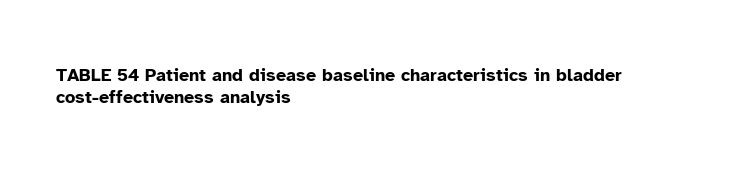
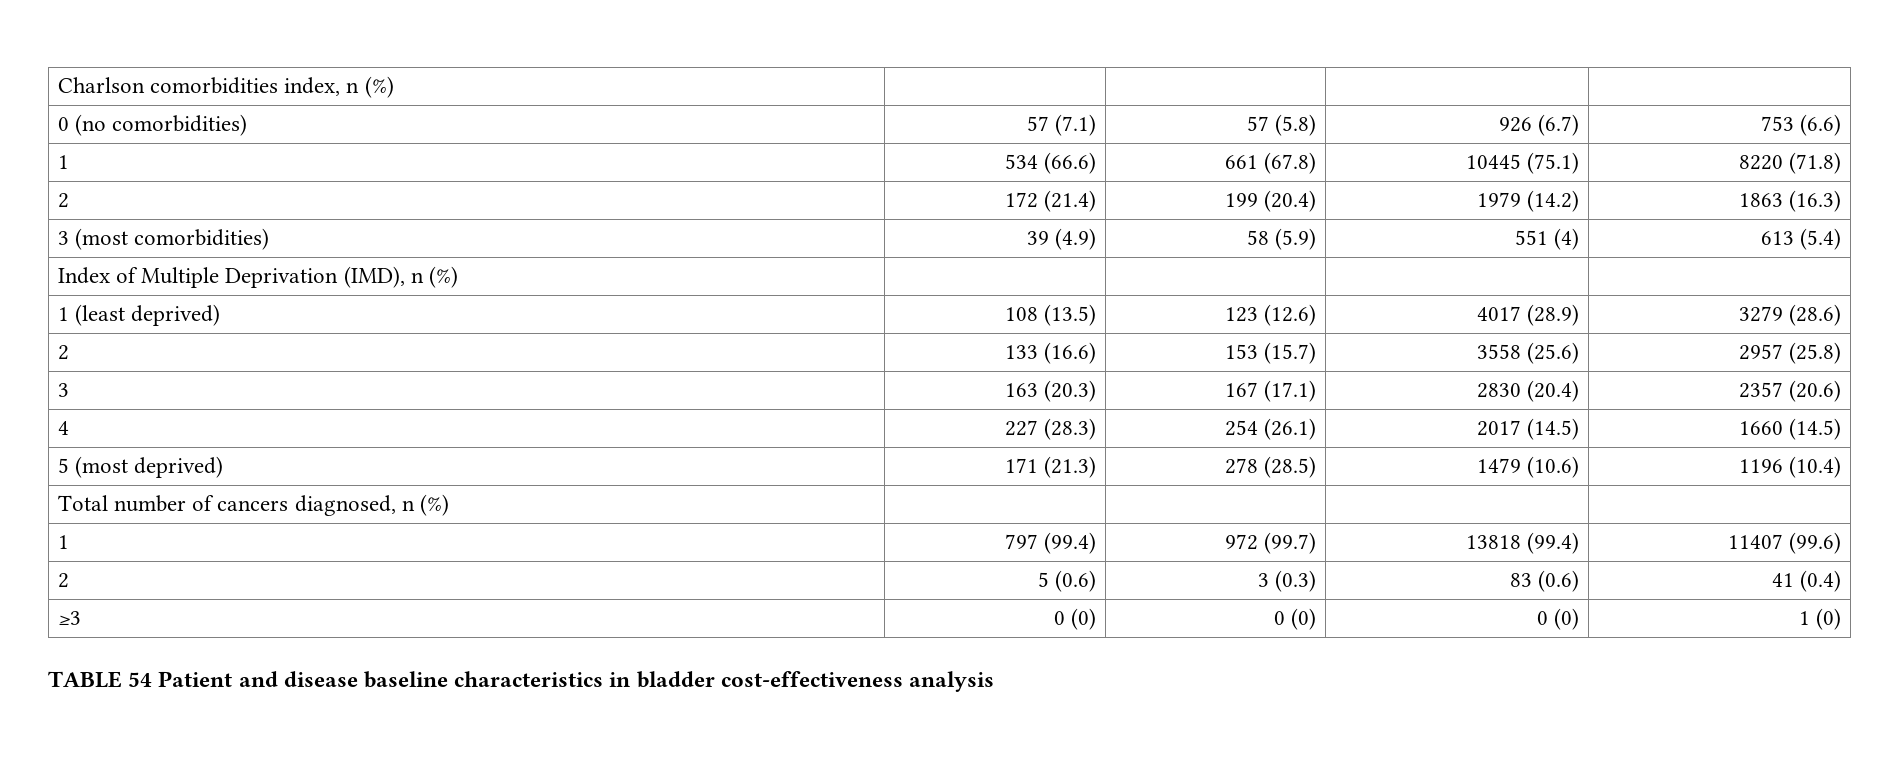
(56, 75) none -> [57,76,394,98] [57,114,248,136] [1027,114,1097,136] [1247,114,1317,136] [1499,114,1580,136] [1761,114,1842,136] [57,155,69,169] [1005,152,1097,174] [1225,152,1317,174] [1466,152,1580,174] [1739,152,1842,174] [57,193,69,208] [1005,190,1097,212] [1225,190,1317,212] [1477,190,1580,212] [1739,190,1842,212] [57,228,270,250] [1027,228,1097,250] [1247,228,1317,250] [1515,228,1580,250] [1761,228,1842,250] [57,266,459,288] [57,304,221,326] [1005,304,1097,326] [1225,304,1317,326] [1477,304,1580,326] [1739,304,1842,326] [57,345,69,360] [1005,342,1097,364] [1225,342,1317,364] [1477,342,1580,364] [1739,342,1842,364] [57,383,69,397] [1005,380,1097,402] [1225,380,1317,402] [1477,380,1580,402] [1739,380,1842,402] [57,421,69,435] [1005,418,1097,440] [1225,418,1317,440] [1477,418,1580,440] [1739,418,1842,440] [57,456,224,478] [1005,456,1097,478] [1225,456,1317,478] [1477,456,1580,478] [1739,456,1842,478] [57,494,450,516] [57,535,69,549] [1005,532,1097,554] [1225,532,1317,554] [1466,532,1580,554] [1728,532,1842,554] [57,573,69,588] [1038,570,1097,592] [1258,570,1317,592] [1510,570,1580,592] [1772,570,1842,592] [57,611,81,625] [1054,608,1097,630] [1274,608,1317,630] [1537,608,1580,630] [1799,608,1842,630] Charlson comorbidities index, n (%) | | | | // 0 (no comorbidities) | 57 (7.1) | 57 (5.8) | 926 (6.7) | 753 (6.6) // 1 | 534 (66.6) | 661 (67.8) | 10445 (75.1) | 8220 (71.8) // 2 | 172 (21.4) | 199 (20.4) | 1979 (14.2) | 1863 (16.3) // 3 (most comorbidities) | 39 (4.9) | 58 (5.9) | 551 (4) | 613 (5.4) // Index of Multiple Deprivation (IMD), n (%) | | | | // 1 (least deprived) | 108 (13.5) | 123 (12.6) | 4017 (28.9) | 3279 (28.6) // 2 | 133 (16.6) | 153 (15.7) | 3558 (25.6) | 2957 (25.8) // 3 | 163 (20.3) | 167 (17.1) | 2830 (20.4) | 2357 (20.6) // 4 | 227 (28.3) | 254 (26.1) | 2017 (14.5) | 1660 (14.5) // 5 (most deprived) | 171 (21.3) | 278 (28.5) | 1479 (10.6) | 1196 (10.4) // Total number of cancers diagnosed, n (%) | | | | // 1 | 797 (99.4) | 972 (99.7) | 13818 (99.4) | 11407 (99.6) // 2 | 5 (0.6) | 3 (0.3) | 83 (0.6) | 41 (0.4) // ≥3 | 0 (0) | 0 (0) | 0 (0) | 1 (0) //

